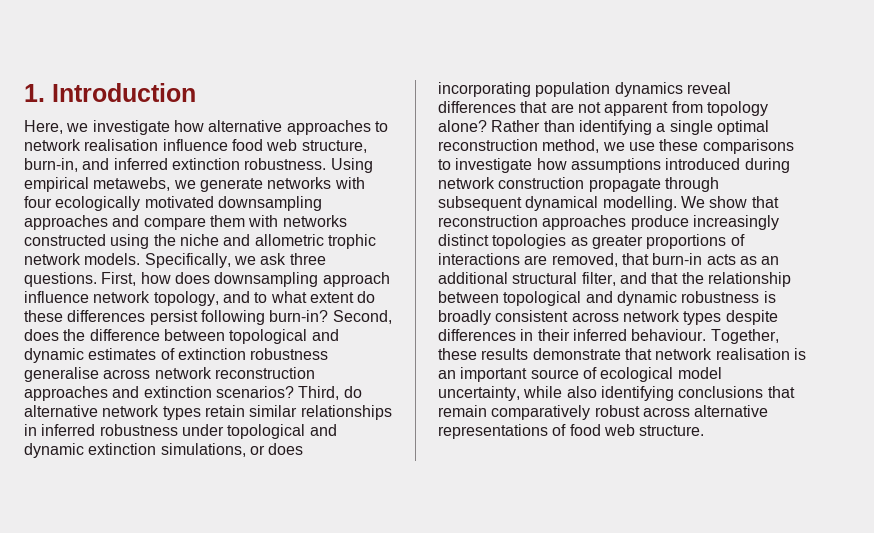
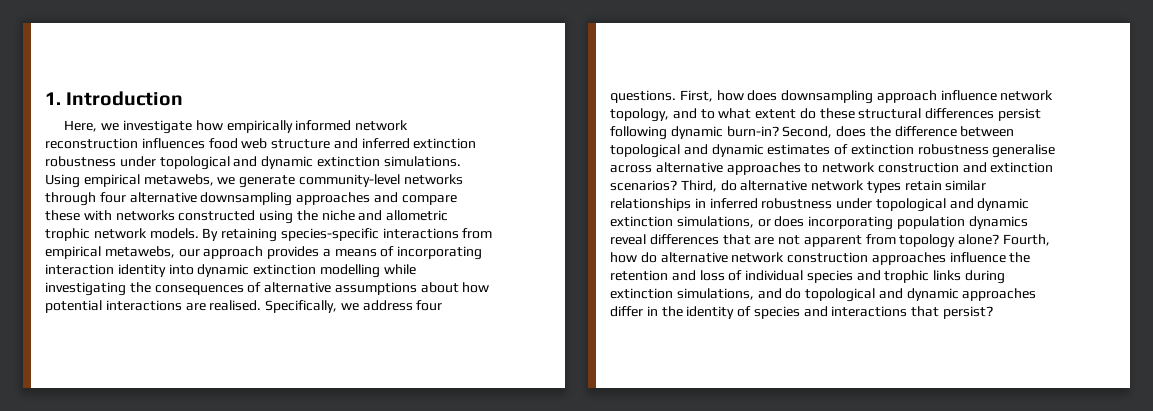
[208,120,388,135] [24,139,367,153] [24,158,327,172] alternative approaches to network realisation influence food web structure, burn-in, and inferred extinction robustness. -> [226,120,409,133] [45,138,477,149] [45,156,461,170] empirically informed network reconstruction influences food web structure and inferred extinction robustness under topological and dynamic extinction simulations.
[267,177,365,189] [24,196,214,211] networks with four ecologically motivated -> [298,174,463,187] [45,192,197,206] community-level networks through four alternative
[209,215,245,227] them -> [45,210,80,221] these
[144,253,326,268] Specifically, we ask three -> [202,228,493,242] [45,246,483,260] [45,264,416,278] [45,282,490,296] [45,300,443,313] By retaining species-specific interactions from empirical metawebs, our approach provides a means of incorporating interaction identity into dynamic extinction modelling while investigating the consequences of alternative assumptions about how potential interactions are realised. Specifically, we address four
(63, 316) none -> [858,108,922,119] structural
(265, 317) none -> [670,126,723,139] dynamic
[154,367,315,379] [24,386,108,401] network reconstruction approaches -> [655,162,959,175] alternative approaches to network construction
[491,120,769,135] [438,139,794,154] [438,158,790,173] [438,177,719,192] [438,196,779,211] [438,215,779,230] [438,234,745,249] [438,253,780,267] [438,272,791,287] [438,291,776,306] [438,310,778,325] [438,329,779,344] [438,348,806,360] [438,367,722,382] [438,386,795,401] [438,405,769,420] [438,424,705,439] Rather than identifying a single optimal reconstruction method, we use these comparisons to investigate how assumptions introduced during network construction propagate through subsequent dynamical modelling. We show that reconstruction approaches produce increasingly distinct topologies as greater proportions of interactions are removed, that burn-in acts as an additional structural filter, and that the relationship between topological and dynamic robustness is broadly consistent across network types despite differences in their inferred behaviour. Together, these results demonstrate that network realisation is an important source of ecological model uncertainty, while also identifying conclusions that remain comparatively robust across alternative representations of food web structure. -> [1003,234,1051,246] [610,252,1031,265] [610,270,1006,284] [610,288,1037,302] [610,306,994,319] Fourth, how do alternative network construction approaches influence the retention and loss of individual species and trophic links during extinction simulations, and do topological and dynamic approaches differ in the identity of species and interactions that persist?

